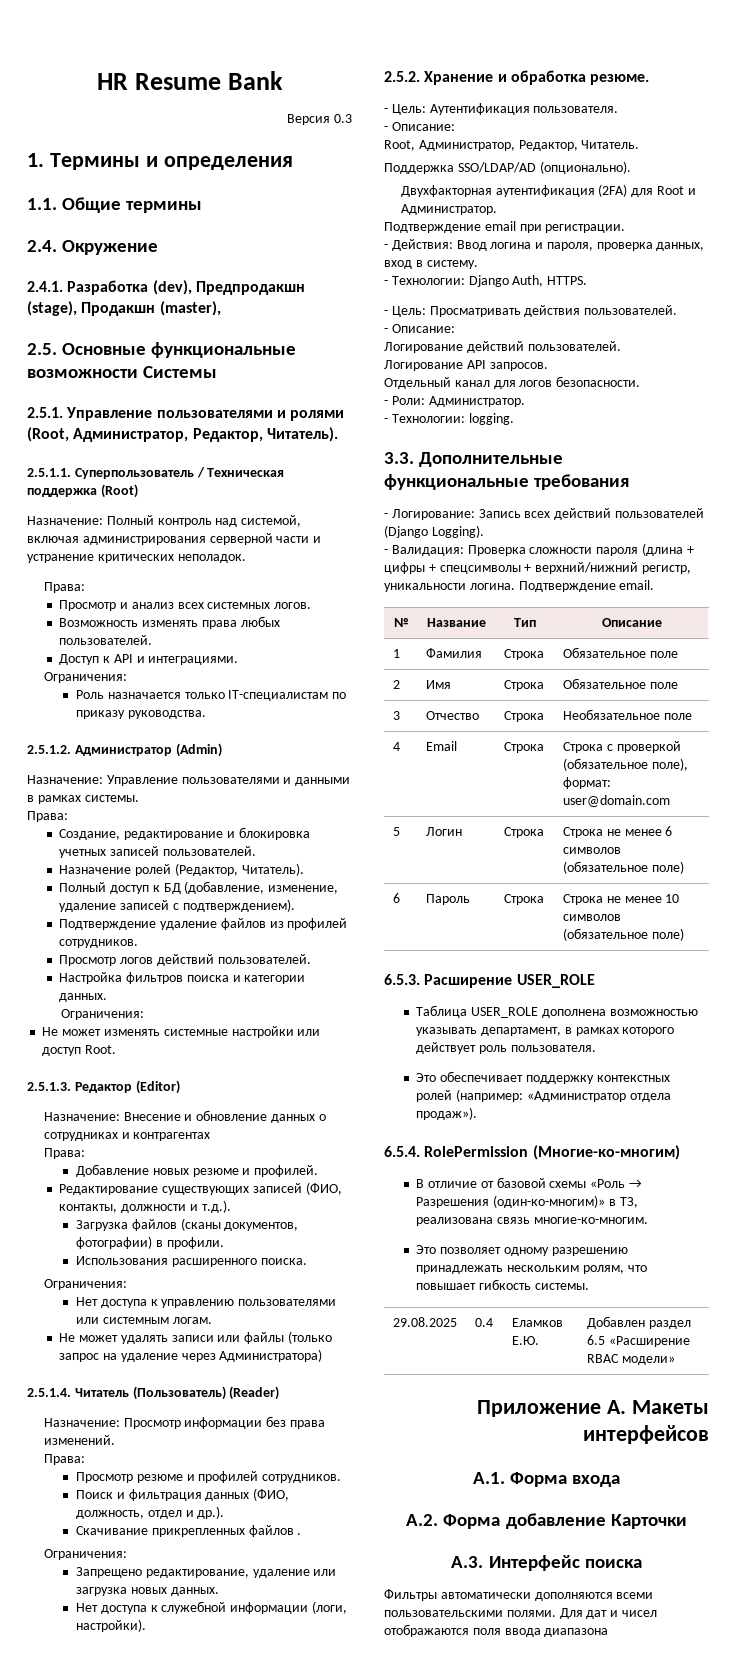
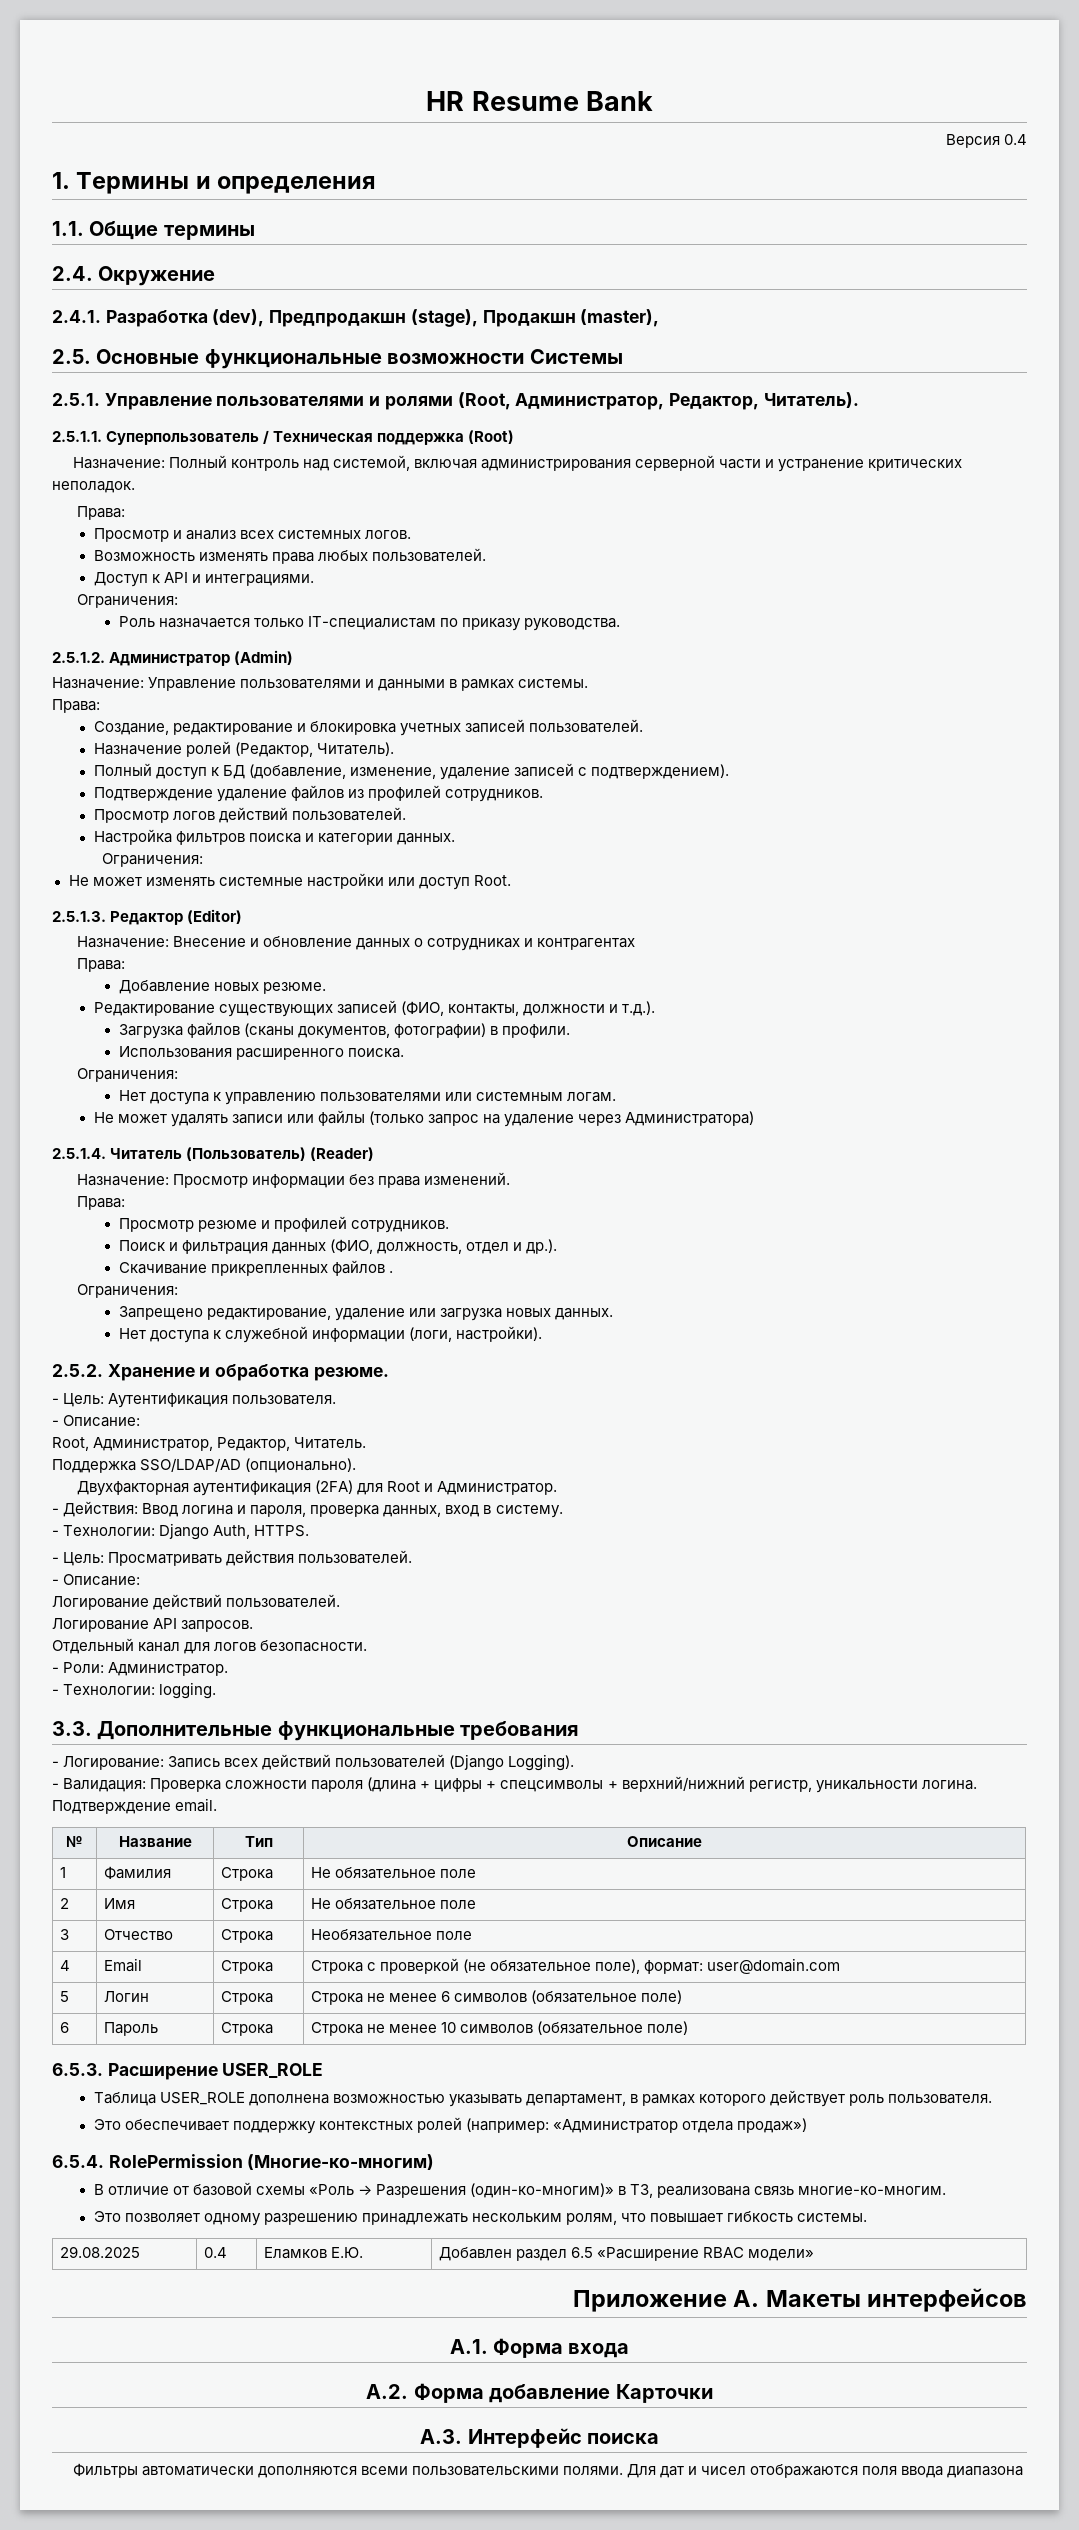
[334,114,352,123] 0.3 -> [1004,134,1027,145] 0.4
[192,1165,319,1177] резюме и профилей. -> [262,982,326,994] резюме.
[384,221,626,233] // Подтверждение email при регистрации. -> (558, 1488) none
[562,647,646,658] Обязательное -> [310,1867,437,1879] Не обязательное
[562,678,646,689] Обязательное -> [310,1898,437,1910] Не обязательное
[562,758,648,771] (обязательное -> [463,1959,592,1973] (не обязательное
[416,1107,478,1120] продаж»). -> [736,2118,807,2133] продаж»)

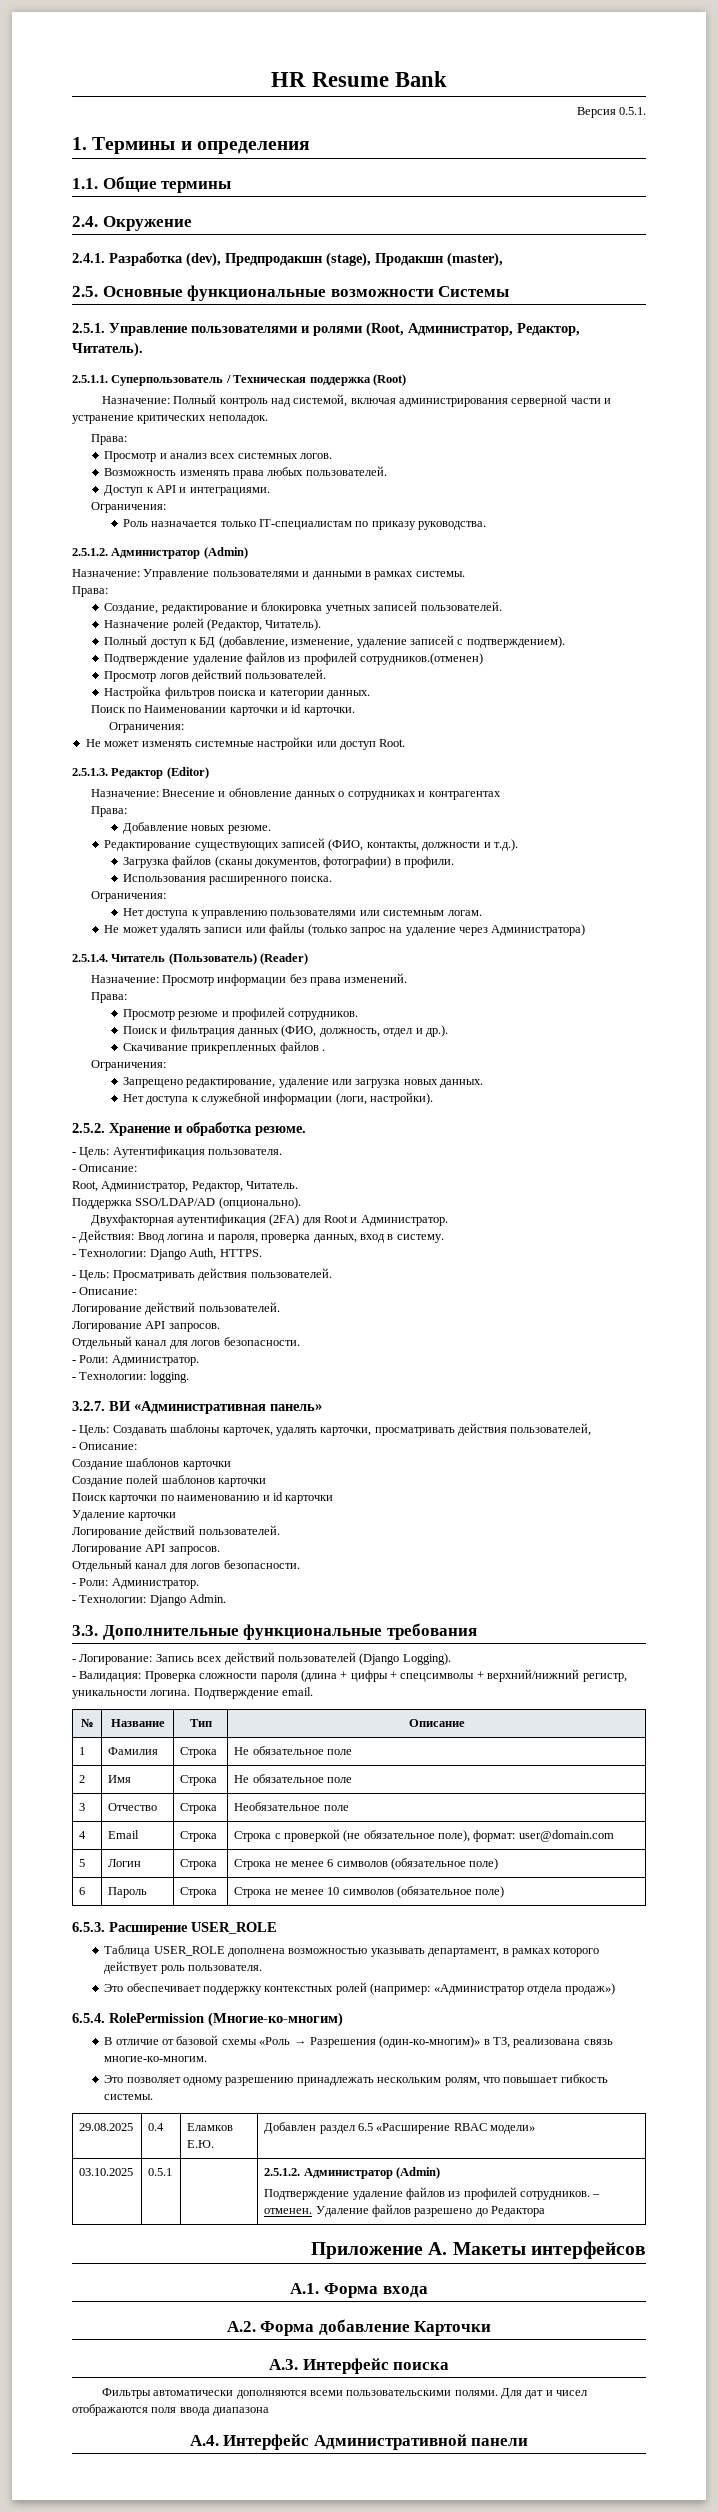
[1004,134,1027,145] 0.4 -> [619,107,646,115] 0.5.1.
[444,789,543,802] сотрудников. -> [360,653,484,665] сотрудников.(отменен)
(455, 839) none -> [90,704,355,716] // Поиск по Наименовании карточки и id карточки.
(217, 1690) none -> [72,1401,322,1414] [72,1423,592,1436] [72,1442,138,1450] [72,1458,231,1470] [72,1474,267,1487] [72,1492,334,1504] [72,1510,177,1521] [72,1525,280,1538] [72,1544,220,1555] [72,1559,300,1572] [72,1578,199,1589] [72,1594,227,1606] // 3.2.7. ВИ «Административная панель» // - Цель: Создавать шаблоны карточек, удалять карточки, просматривать действия пользователей, // - Описание: // Создание шаблонов карточки // Создание полей шаблонов карточки // Поиск карточки по наименованию и id карточки // Удаление карточки // Логирование действий пользователей. // Логирование API запросов. // Отдельный канал для логов безопасности. // - Роли: Администратор. // - Технологии: Django Admin.
(815, 2255) none -> [79,2168,134,2176] [148,2168,173,2176] [264,2167,440,2179] [264,2187,601,2200] [264,2204,546,2217] // 03.10.2025 | 0.5.1 | | 2.5.1.2. Администратор (Admin) // Подтверждение удаление файлов из профилей сотрудников. – отменен. Удаление файлов разрешено до Редактора
(1024, 2472) none -> [189,2434,529,2450] // А.4. Интерфейс Административной панели

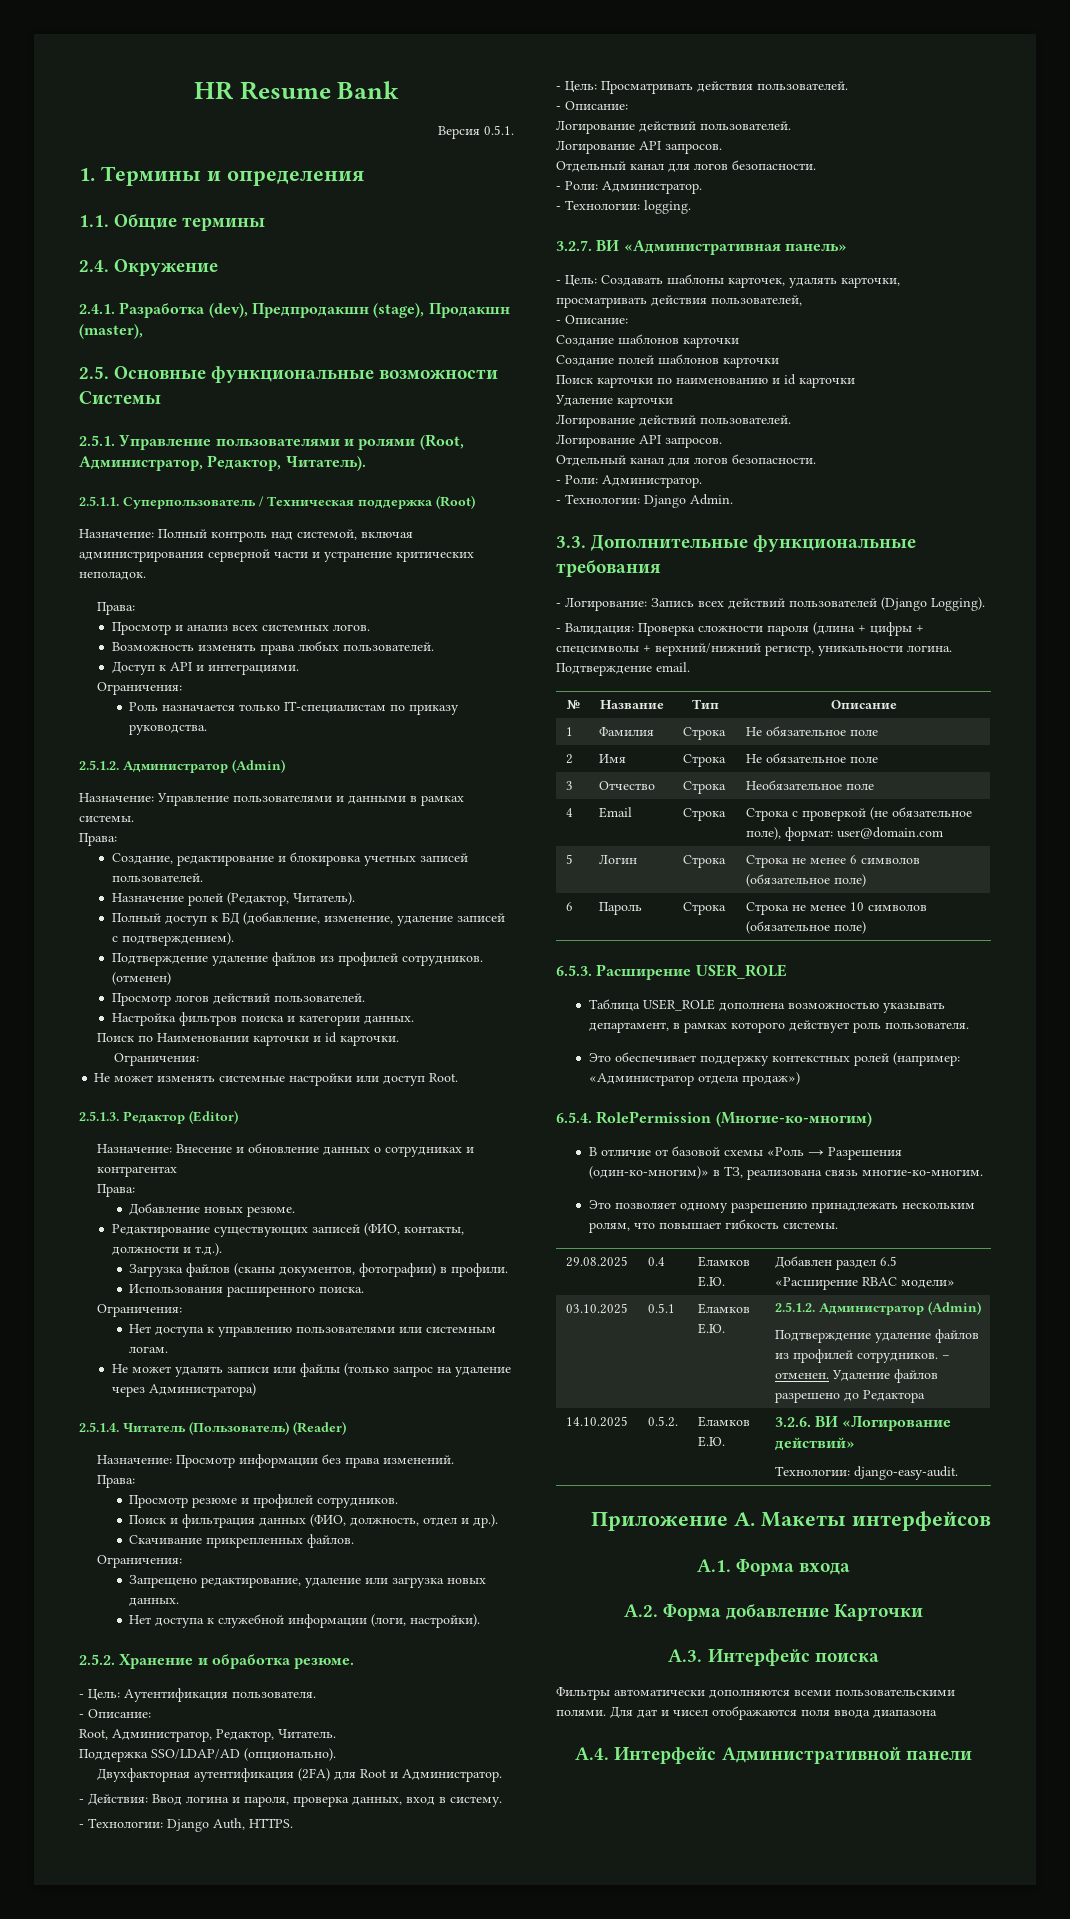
[360,653,484,665] сотрудников.(отменен) -> [401,955,483,966] [111,972,171,985] сотрудников. (отменен)
[279,1041,326,1054] файлов . -> [307,1534,355,1548] файлов.
(173, 2172) none -> [697,1303,750,1314] [697,1323,725,1334] Еламков Е.Ю.
(546, 2211) none -> [565,1416,628,1427] [647,1416,678,1427] [697,1416,750,1427] [697,1436,725,1447] [774,1415,952,1431] [774,1437,855,1451] [774,1466,958,1480] // 14.10.2025 | 0.5.2. | Еламков Е.Ю. | 3.2.6. ВИ «Логирование действий» // Технологии: django-easy-audit.

